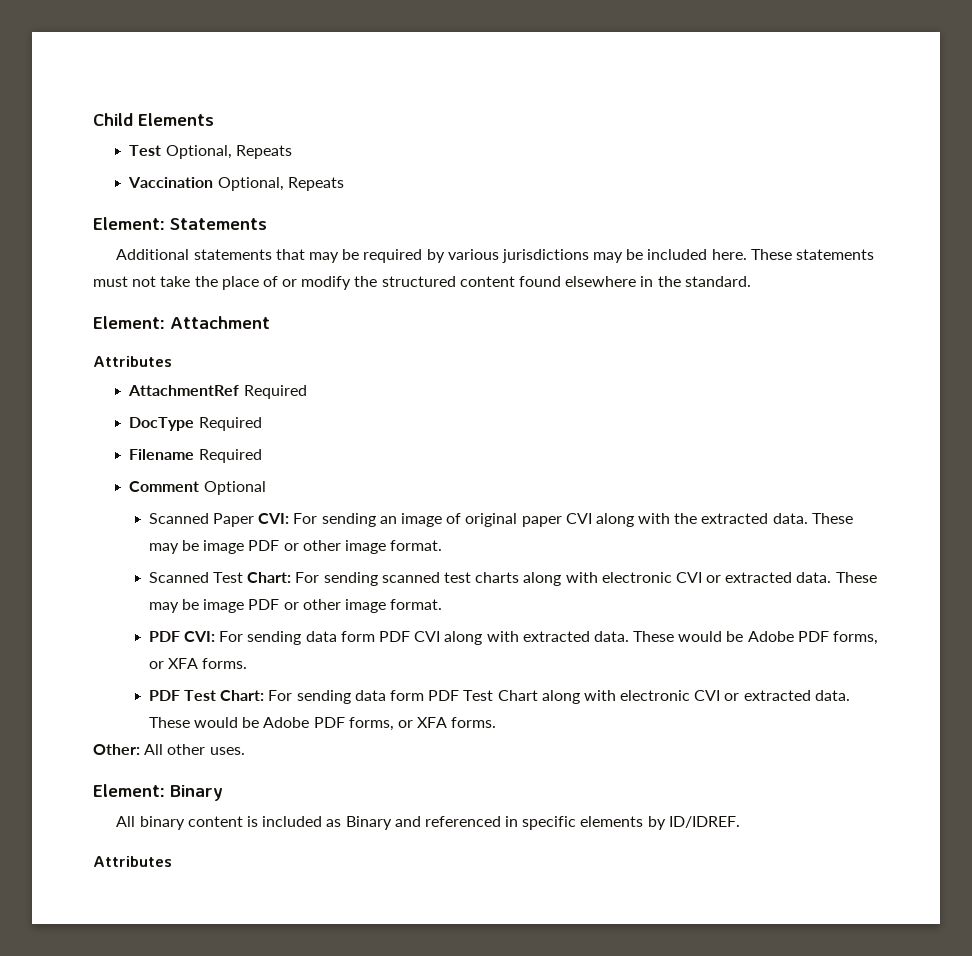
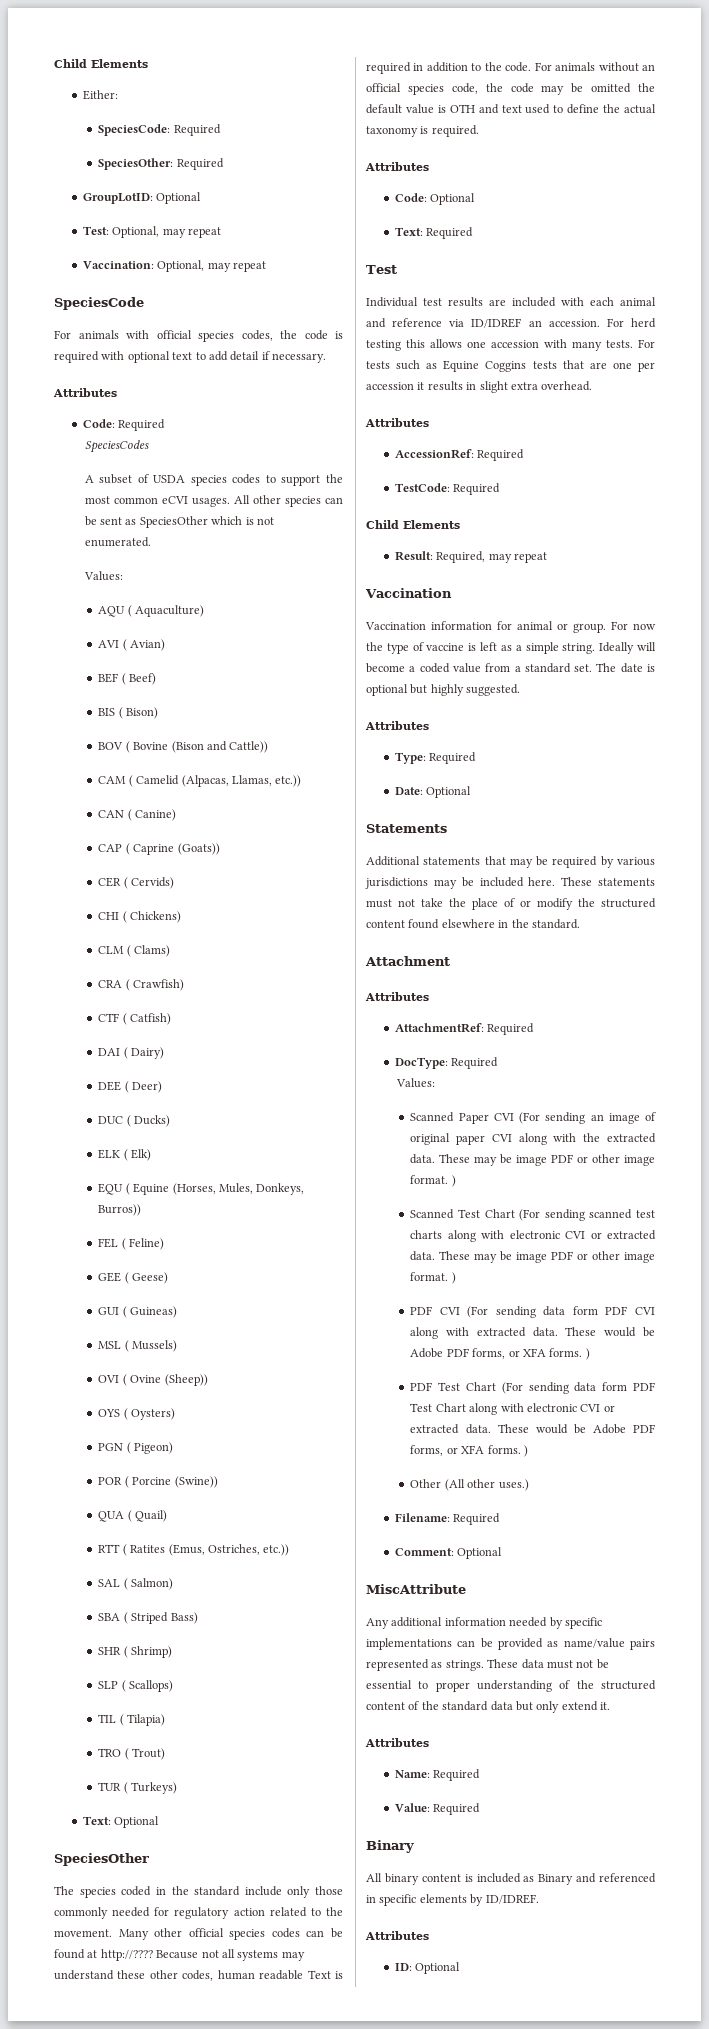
[93,113,214,126] [129,145,292,159] [128,177,344,191] [93,217,165,230] Child Elements // Test Optional, Repeats // Vaccination Optional, Repeats // Element: -> [54,59,148,68] [83,90,119,100] [98,124,221,136] [98,158,224,170] [83,192,202,204] [83,226,222,238] [83,260,267,272] [54,297,144,310] [54,330,343,342] [54,351,326,363] [53,388,117,397] [83,419,166,431] [84,440,149,453] [84,474,343,486] [84,495,344,507] [84,516,274,528] [84,537,151,547] [83,571,123,581] [98,605,205,617] [98,639,166,651] [98,673,157,685] [98,707,159,719] [98,741,269,753] [98,775,302,787] [98,809,177,821] [98,843,220,855] [98,877,175,889] [98,911,182,923] [98,945,171,957] [98,979,185,991] [98,1013,172,1025] [98,1047,165,1059] [98,1081,163,1093] [98,1115,171,1127] [98,1149,152,1161] [98,1183,305,1195] [98,1204,142,1216] [98,1238,165,1250] [98,1272,169,1284] [98,1306,178,1318] [98,1340,178,1352] [98,1374,208,1386] [98,1408,176,1420] [98,1442,174,1454] [98,1476,218,1488] [98,1510,168,1522] [98,1544,290,1556] [98,1578,174,1590] [98,1612,198,1624] [98,1646,173,1658] [98,1680,174,1692] [98,1714,166,1726] [98,1748,166,1760] [98,1782,178,1794] [83,1816,160,1828] [54,1853,149,1866] [54,1886,343,1898] [54,1907,343,1919] [54,1928,343,1940] [54,1949,305,1961] [54,1970,343,1981] [366,62,655,74] [366,83,655,95] [366,104,656,114] [366,125,479,137] [365,162,429,171] [395,193,476,205] [395,227,474,239] [366,265,397,274] [366,297,656,307] [366,318,656,328] [366,339,655,351] [366,360,655,372] [366,381,593,393] [365,418,429,427] [395,449,525,461] [395,483,501,495] [366,520,460,529] [395,551,548,563] [365,588,452,598] [365,621,656,633] [366,642,656,654] [366,663,655,673] [366,684,521,696] [365,721,429,730] [395,752,477,764] [395,786,472,798] Child Elements // Either: // SpeciesCode: Required // SpeciesOther: Required // GroupLotID: Optional // Test: Optional, may repeat // Vaccination: Optional, may repeat // SpeciesCode // For animals with official species codes, the code is required with optional text to add detail if necessary. // Attributes // Code: Required // SpeciesCodes // A subset of USDA species codes to support the most common eCVI usages. All other species can be sent as SpeciesOther which is not enumerated. // Values: // AQU ( Aquaculture) // AVI ( Avian) // BEF ( Beef) // BIS ( Bison) // BOV ( Bovine (Bison and Cattle)) // CAM ( Camelid (Alpacas, Llamas, etc.)) // CAN ( Canine) // CAP ( Caprine (Goats)) // CER ( Cervids) // CHI ( Chickens) // CLM ( Clams) // CRA ( Crawfish) // CTF ( Catfish) // DAI ( Dairy) // DEE ( Deer) // DUC ( Ducks) // ELK ( Elk) // EQU ( Equine (Horses, Mules, Donkeys, Burros)) // FEL ( Feline) // GEE ( Geese) // GUI ( Guineas) // MSL ( Mussels) // OVI ( Ovine (Sheep)) // OYS ( Oysters) // PGN ( Pigeon) // POR ( Porcine (Swine)) // QUA ( Quail) // RTT ( Ratites (Emus, Ostriches, etc.)) // SAL ( Salmon) // SBA ( Striped Bass) // SHR ( Shrimp) // SLP ( Scallops) // TIL ( Tilapia) // TRO ( Trout) // TUR ( Turkeys) // Text: Optional // SpeciesOther // The species coded in the standard include only those commonly needed for regulatory action related to the movement. Many other official species codes can be found at http://???? Because not all systems may understand these other codes, human readable Text is required in addition to the code. For animals without an official species code, the code may be omitted the default value is OTH and text used to define the actual taxonomy is required. // Attributes // Code: Optional // Text: Required // Test // Individual test results are included with each animal and reference via ID/IDREF an accession. For herd testing this allows one accession with many tests. For tests such as Equine Coggins tests that are one per accession it results in slight extra overhead. // Attributes // AccessionRef: Required // TestCode: Required // Child Elements // Result: Required, may repeat // Vaccination // Vaccination information for animal or group. For now the type of vaccine is left as a simple string. Ideally will become a coded value from a standard set. The date is optional but highly suggested. // Attributes // Type: Required // Date: Optional //
[93,316,165,329] Element: -> (580, 924) none
[128,385,307,399] [129,417,262,431] [129,449,262,463] [129,481,266,495] AttachmentRef Required // DocType Required // Filename Required // Comment Optional -> [395,1023,535,1035] [395,1057,499,1069] [395,1078,435,1088] AttachmentRef: Required // DocType: Required // Values:
[258,513,318,524] CVI: For -> [493,1112,541,1124] CVI (For
(443, 545) none -> [451,1175,456,1187] )
[247,572,320,583] Chart: For -> [484,1209,541,1221] Chart (For
[148,631,244,642] // PDF CVI: For -> [451,1272,456,1284] [410,1306,489,1318] ) // PDF CVI (For
[148,690,293,701] // PDF Test Chart: For -> [585,1348,590,1360] [410,1382,523,1394] ) // PDF Test Chart (For
[93,744,245,755] [93,784,165,797] // Other: All other uses. // Element: -> [523,1445,528,1457] [410,1479,529,1491] [395,1513,501,1525] [395,1547,503,1559] [366,1584,466,1594] [366,1617,602,1629] [366,1638,655,1650] [366,1659,609,1671] [366,1680,656,1692] [366,1701,610,1713] [365,1738,429,1747] [395,1769,481,1781] [395,1803,481,1815] ) // Other (All other uses.) // Filename: Required // Comment: Optional // MiscAttribute // Any additional information needed by specific implementations can be provided as name/value pairs represented as strings. These data must not be essential to proper understanding of the structured content of the standard data but only extend it. // Attributes // Name: Required // Value: Required //
(172, 861) none -> [395,1962,461,1974] // ID: Optional

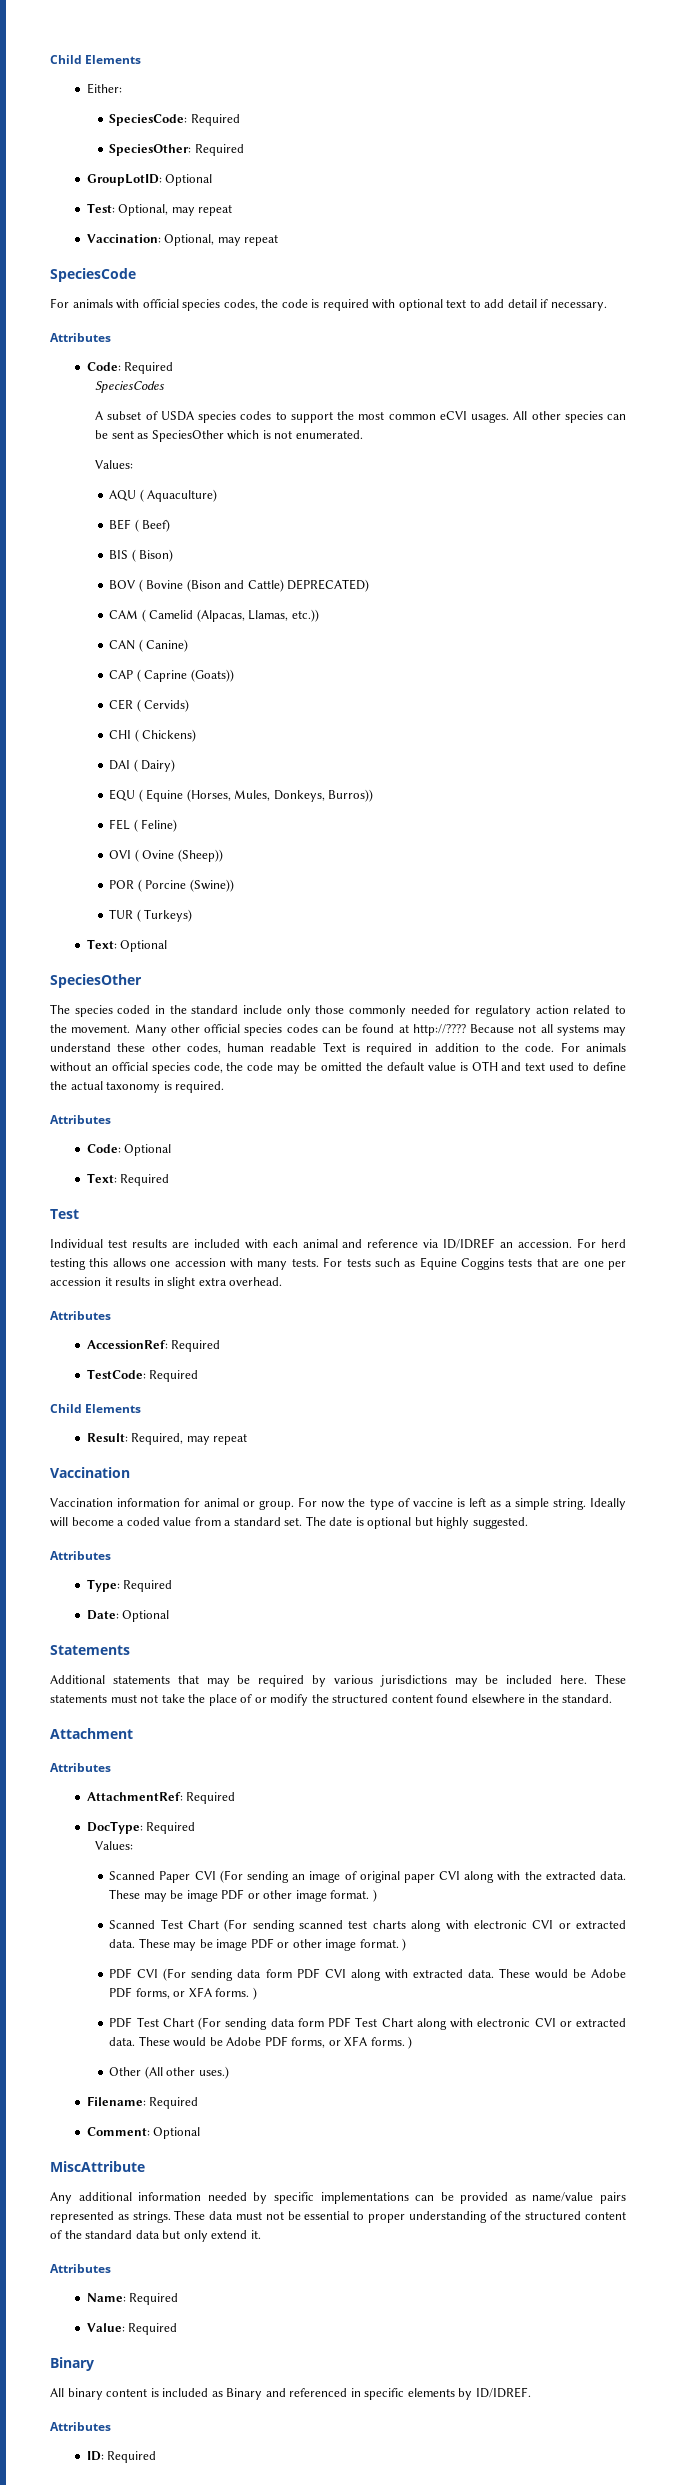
[98,639,166,651] // AVI ( Avian) -> (218, 495) none
[229,741,269,753] Cattle)) -> [247,579,370,592] Cattle) DEPRECATED)
[98,945,171,957] [98,979,185,991] [98,1013,172,1025] [98,1047,165,1059] [98,1081,163,1093] [98,1115,171,1127] [98,1149,152,1161] CLM ( Clams) // CRA ( Crawfish) // CTF ( Catfish) // DAI ( Dairy) // DEE ( Deer) // DUC ( Ducks) // ELK ( Elk) -> [109,759,176,772] DAI ( Dairy)
[98,1272,169,1284] [98,1306,178,1318] [98,1340,178,1352] [98,1374,208,1386] [98,1408,176,1420] [98,1442,174,1454] [98,1476,218,1488] [98,1510,168,1522] [98,1544,290,1556] [98,1578,174,1590] [98,1612,198,1624] [98,1646,173,1658] [98,1680,174,1692] [98,1714,166,1726] [98,1748,166,1760] GEE ( Geese) // GUI ( Guineas) // MSL ( Mussels) // OVI ( Ovine (Sheep)) // OYS ( Oysters) // PGN ( Pigeon) // POR ( Porcine (Swine)) // QUA ( Quail) // RTT ( Ratites (Emus, Ostriches, etc.)) // SAL ( Salmon) // SBA ( Striped Bass) // SHR ( Shrimp) // SLP ( Scallops) // TIL ( Tilapia) // TRO ( Trout) -> [109,849,223,862] [109,879,234,892] OVI ( Ovine (Sheep)) // POR ( Porcine (Swine))
[415,1962,461,1974] Optional -> [107,2451,157,2463] Required

